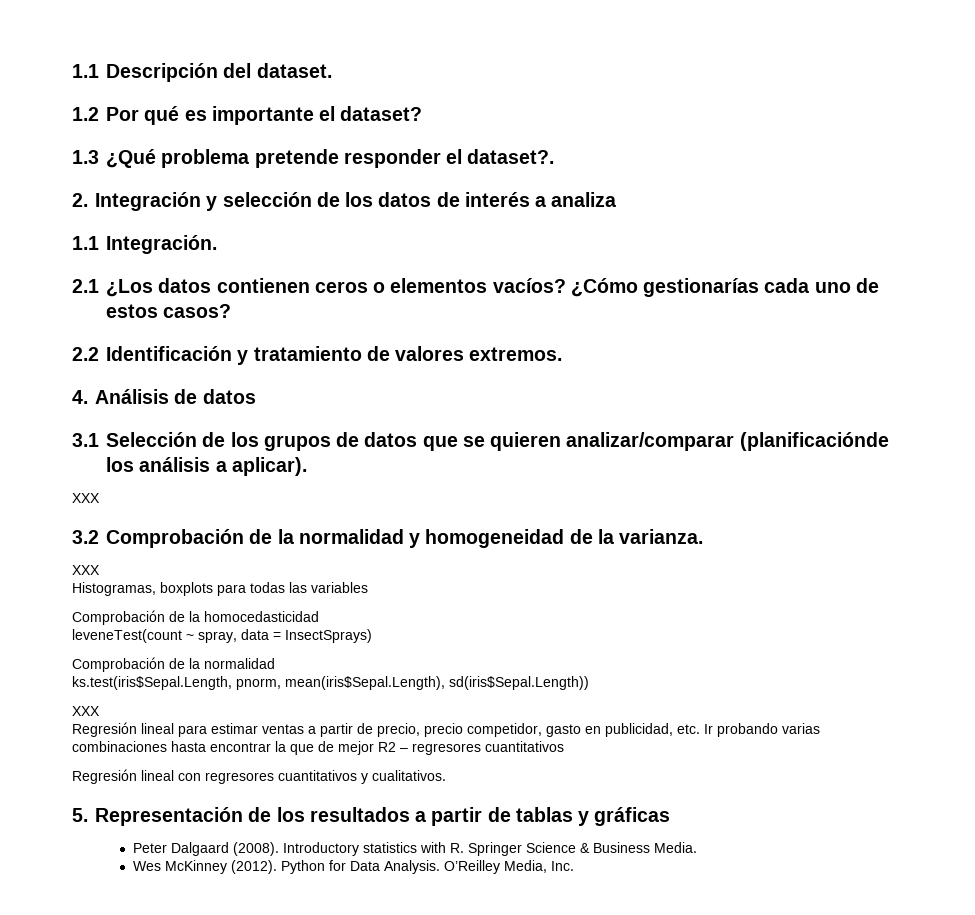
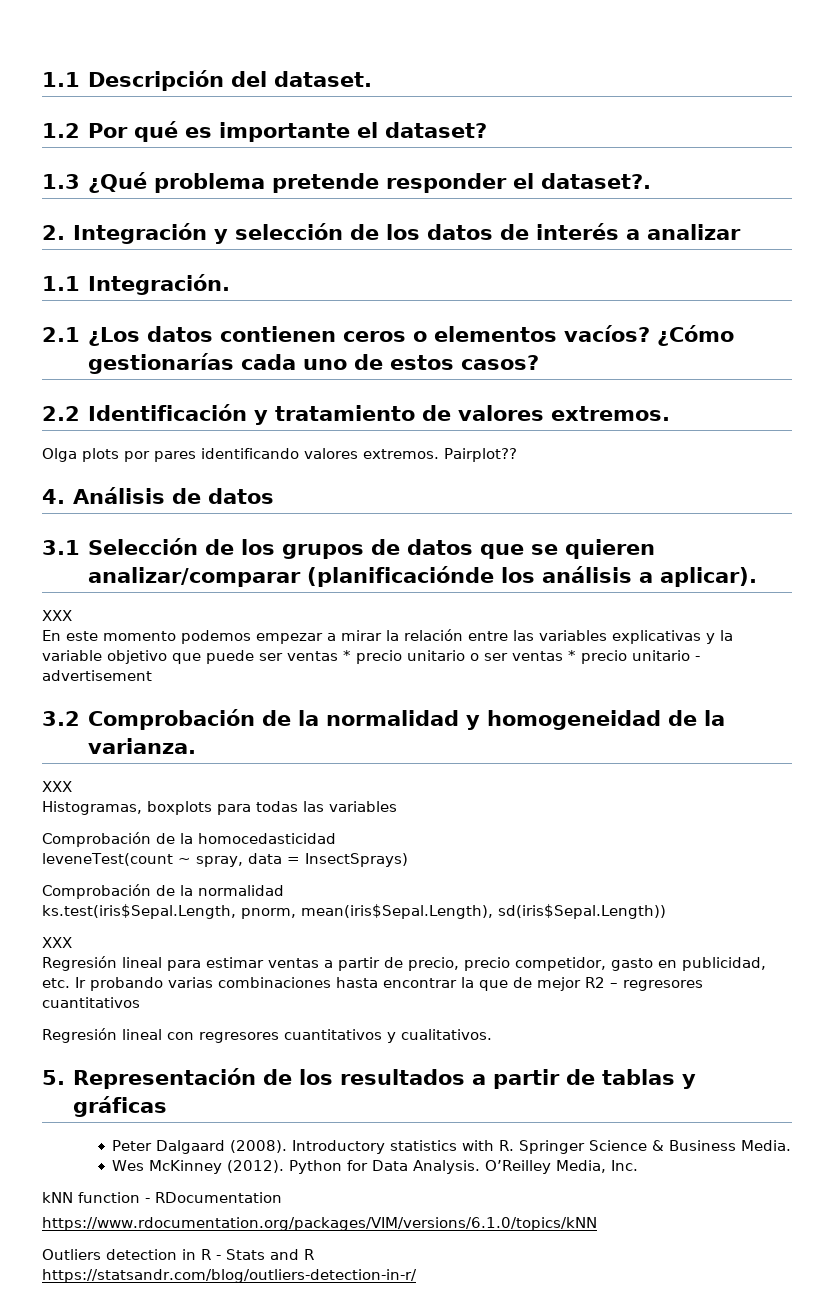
[551,192,617,207] analiza -> [646,224,741,240] analizar
(563, 354) none -> [42,448,517,462] // Olga plots por pares identificando valores extremos. Pairplot??
(100, 498) none -> [42,629,733,644] [42,650,700,664] [42,670,152,681] // En este momento podemos empezar a mirar la relación entre las variables explicativas y la variable objetivo que puede ser ventas * precio unitario o ser ventas * precio unitario - advertisement
(574, 866) none -> [42,1192,282,1203] [42,1217,597,1231] [42,1249,314,1260] [42,1269,417,1283] // kNN function - RDocumentation // https://www.rdocumentation.org/packages/VIM/versions/6.1.0/topics/kNN // Outliers detection in R - Stats and R // https://statsandr.com/blog/outliers-detection-in-r/

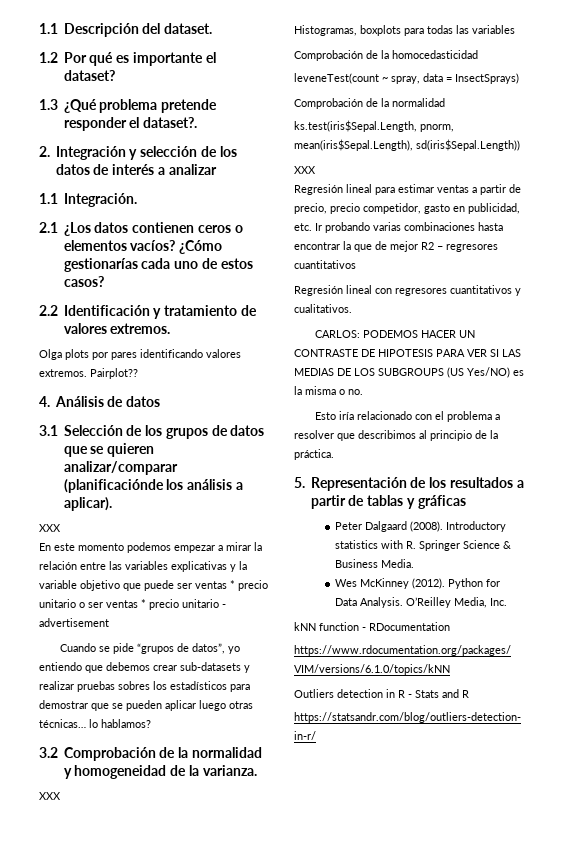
(152, 675) none -> [59,643,240,654] [39,662,250,673] [39,681,250,692] [39,700,253,711] [39,719,151,728] // Cuando se pide “grupos de datos”, yo entiendo que debemos crear sub-datasets y realizar pruebas sobres los estadísticos para demostrar que se pueden aplicar luego otras técnicas… lo hablamos?
(492, 1034) none -> [314,330,475,338] [294,349,521,357] [294,367,524,378] [294,386,363,395] [314,411,500,422] [294,430,498,441] [294,449,334,460] // CARLOS: PODEMOS HACER UN CONTRASTE DE HIPOTESIS PARA VER SI LAS MEDIAS DE LOS SUBGROUPS (US Yes/NO) es la misma o no. // Esto iría relacionado con el problema a resolver que describimos al principio de la práctica.

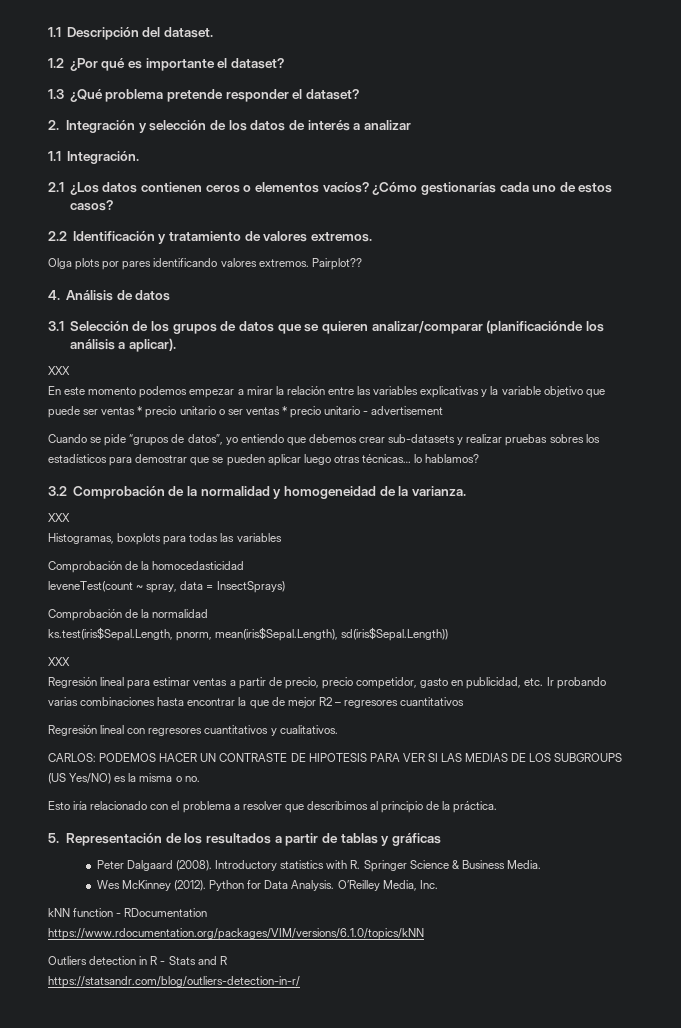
[63,52,87,63] Por -> [69,58,98,71] ¿Por
[143,117,198,128] dataset?. -> [305,89,359,100] dataset?

